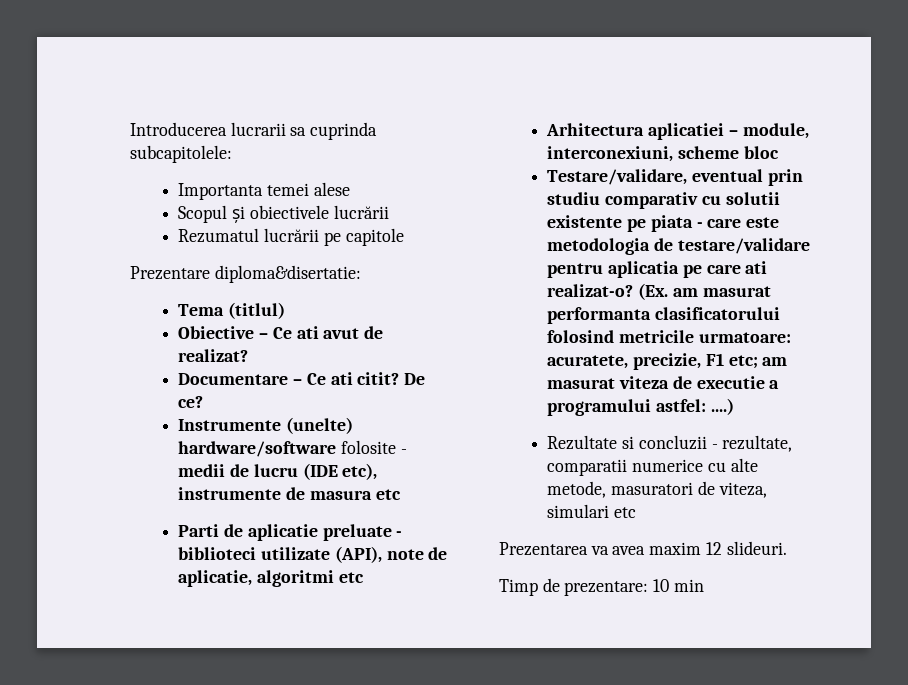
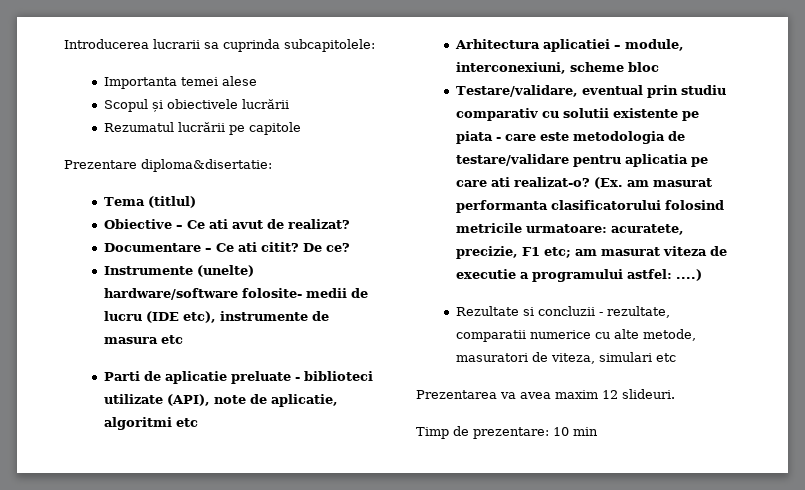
[341,440,407,454] folosite - -> [242,288,303,298] folosite-

